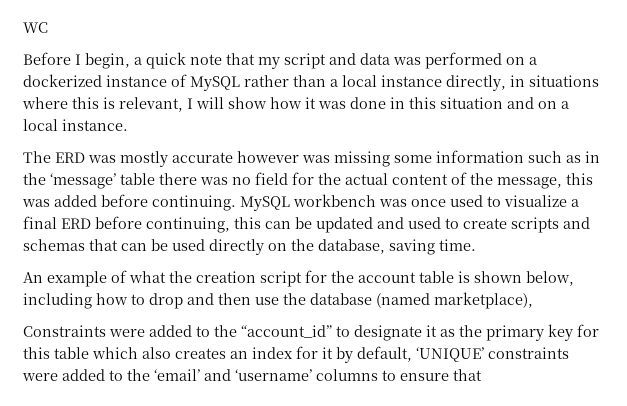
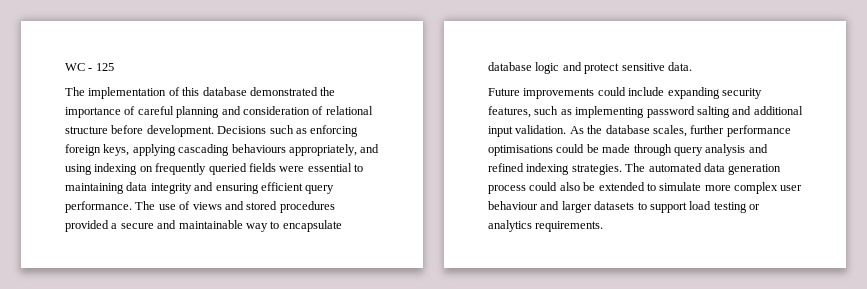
[23,52,537,69] [23,74,599,91] [22,97,569,112] [23,119,128,131] [23,150,600,167] [23,172,593,189] [22,194,579,211] [23,216,590,233] [23,239,476,255] [23,270,574,287] [23,292,533,309] [23,324,599,341] [23,346,569,363] [22,369,482,381] // Before I begin, a quick note that my script and data was performed on a dockerized instance of MySQL rather than a local instance directly, in situations where this is relevant, I will show how it was done in this situation and on a local instance. // The ERD was mostly accurate however was missing some information such as in the ‘message’ table there was no field for the actual content of the message, this was added before continuing. MySQL workbench was once used to visualize a final ERD before continuing, this can be updated and used to create scripts and schemas that can be used directly on the database, saving time. // An example of what the creation script for the account table is shown below, including how to drop and then use the database (named marketplace), // Constraints were added to the “account_id” to designate it as the primary key for this table which also creates an index for it by default, ‘UNIQUE’ constraints were added to the ‘email’ and ‘username’ columns to ensure that -> [88,63,114,71] [65,87,336,99] [65,106,373,118] [65,125,359,137] [65,144,380,156] [65,163,363,175] [65,182,335,194] [65,201,335,213] [65,220,342,232] [488,62,692,74] [488,87,762,99] [488,106,803,118] [488,125,791,137] [488,144,768,156] [488,163,782,175] [488,182,803,194] [488,201,760,213] [488,220,604,232] - 125 // The implementation of this database demonstrated the importance of careful planning and consideration of relational structure before development. Decisions such as enforcing foreign keys, applying cascading behaviours appropriately, and using indexing on frequently queried fields were essential to maintaining data integrity and ensuring efficient query performance. The use of views and stored procedures provided a secure and maintainable way to encapsulate database logic and protect sensitive data. // Future improvements could include expanding security features, such as implementing password salting and additional input validation. As the database scales, further performance optimisations could be made through query analysis and refined indexing strategies. The automated data generation process could also be extended to simulate more complex user behaviour and larger datasets to support load testing or analytics requirements.

